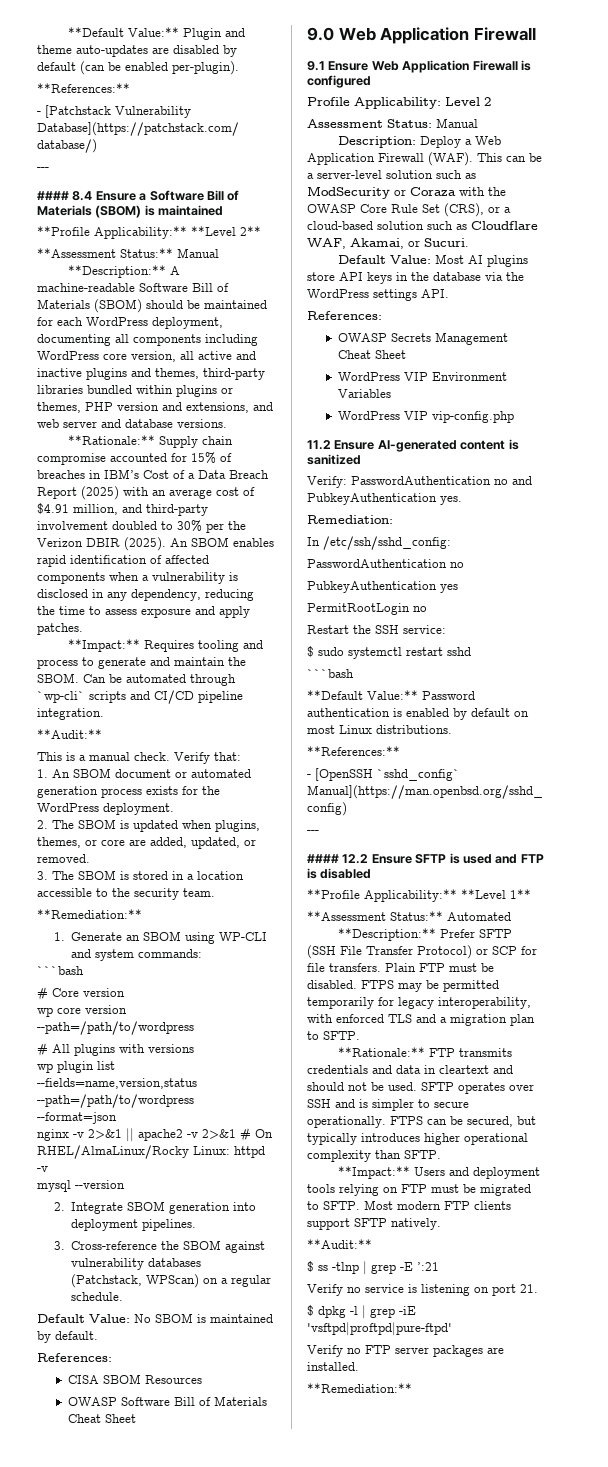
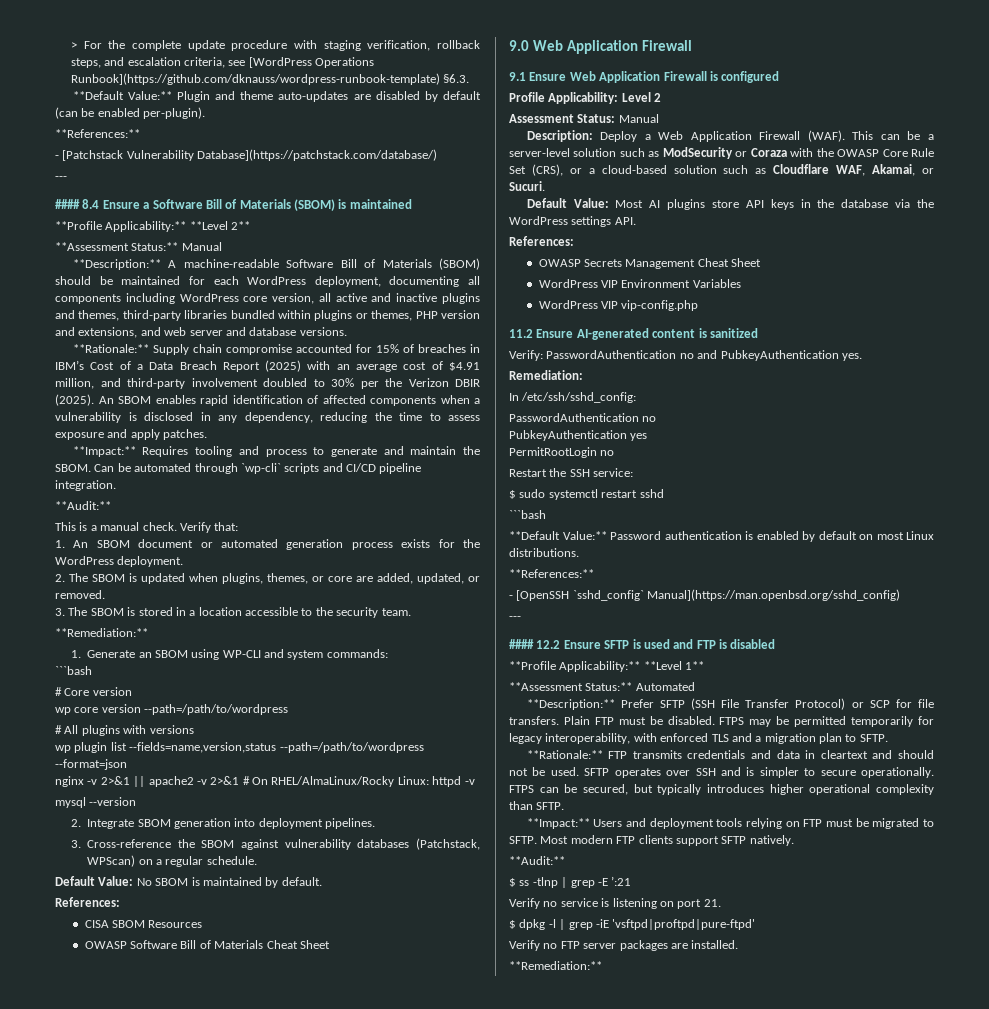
(68, 32) none -> [70,40,481,51] [70,57,375,68] [70,73,470,85] > For the complete update procedure with staging verification, rollback steps, and escalation criteria, see [WordPress Operations Runbook](https://github.com/dknauss/wordpress-runbook-template) §6.3. //

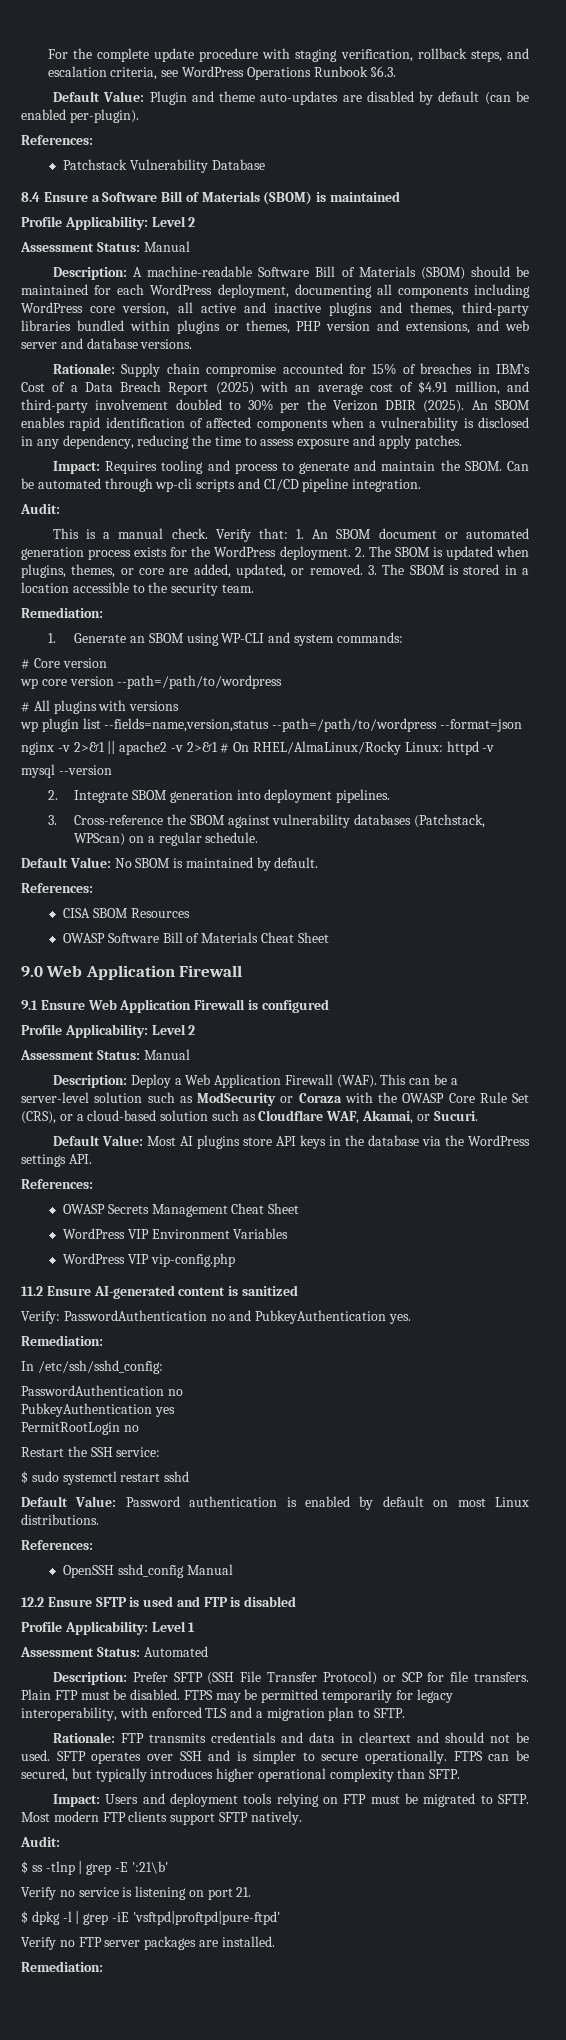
[70,42,77,49] > -> (47, 54) none
[248,57,375,68] [70,73,440,85] [WordPress Operations Runbook](https://github.com/dknauss/wordpress-runbook-template) -> [181,66,368,80] WordPress Operations Runbook
[72,91,172,100] **Default Value:** -> [52,91,145,102] Default Value:
[55,129,140,138] [55,149,438,161] [55,176,67,180] [55,199,80,209] **References:** // - [Patchstack Vulnerability Database](https://patchstack.com/database/) // --- // #### -> [21,135,93,145] [63,159,265,173] References: // Patchstack Vulnerability Database //
[55,221,251,232] [55,242,222,251] [72,259,161,270] **Profile Applicability:** **Level 2** // **Assessment Status:** Manual // **Description:** -> [21,216,196,230] [20,241,190,252] [52,267,127,280] Profile Applicability: Level 2 // Assessment Status: Manual // Description:
[72,344,149,353] **Rationale:** -> [52,363,115,374] Rationale:
[72,446,136,457] **Impact:** -> [52,461,100,474] Impact:
[240,463,281,474] `wp-cli` -> [155,478,193,492] wp-cli
[55,501,111,510] **Audit:** -> [20,503,60,514] Audit:
(239, 526) // -> (288, 533) none
(184, 561) // -> (351, 553) none
(105, 594) // -> (363, 569) none
[55,628,148,637] **Remediation:** -> [21,607,103,618] Remediation:
[55,666,92,675] // ```bash -> (403, 637) none
[509,510,546,519] [509,531,607,540] ```bash // **Default Value:** -> [21,1496,117,1507] Default Value:
[509,569,594,578] [509,589,901,601] [509,616,521,620] [509,639,534,649] **References:** // - [OpenSSH `sshd_config` Manual](https://man.openbsd.org/sshd_config) // --- // #### -> [21,1540,93,1550] [63,1564,233,1578] References: // OpenSSH sshd_config Manual //
[509,661,705,672] [509,682,633,691] **Profile Applicability:** **Level 1** // **Assessment Status:** -> [21,1621,196,1635] [20,1647,140,1657] Profile Applicability: Level 1 // Assessment Status:
[526,699,615,710] **Description:** -> [52,1672,127,1685] Description:
[526,750,603,759] **Rationale:** -> [52,1732,115,1743] Rationale:
[526,818,590,829] **Impact:** -> [52,1794,100,1807] Impact:
[509,856,565,865] **Audit:** -> [20,1836,60,1847] Audit:
[611,876,632,886] ’:21 -> [131,1861,168,1874] ':21\b'
[509,961,602,970] **Remediation:** -> [21,1961,103,1972] Remediation:

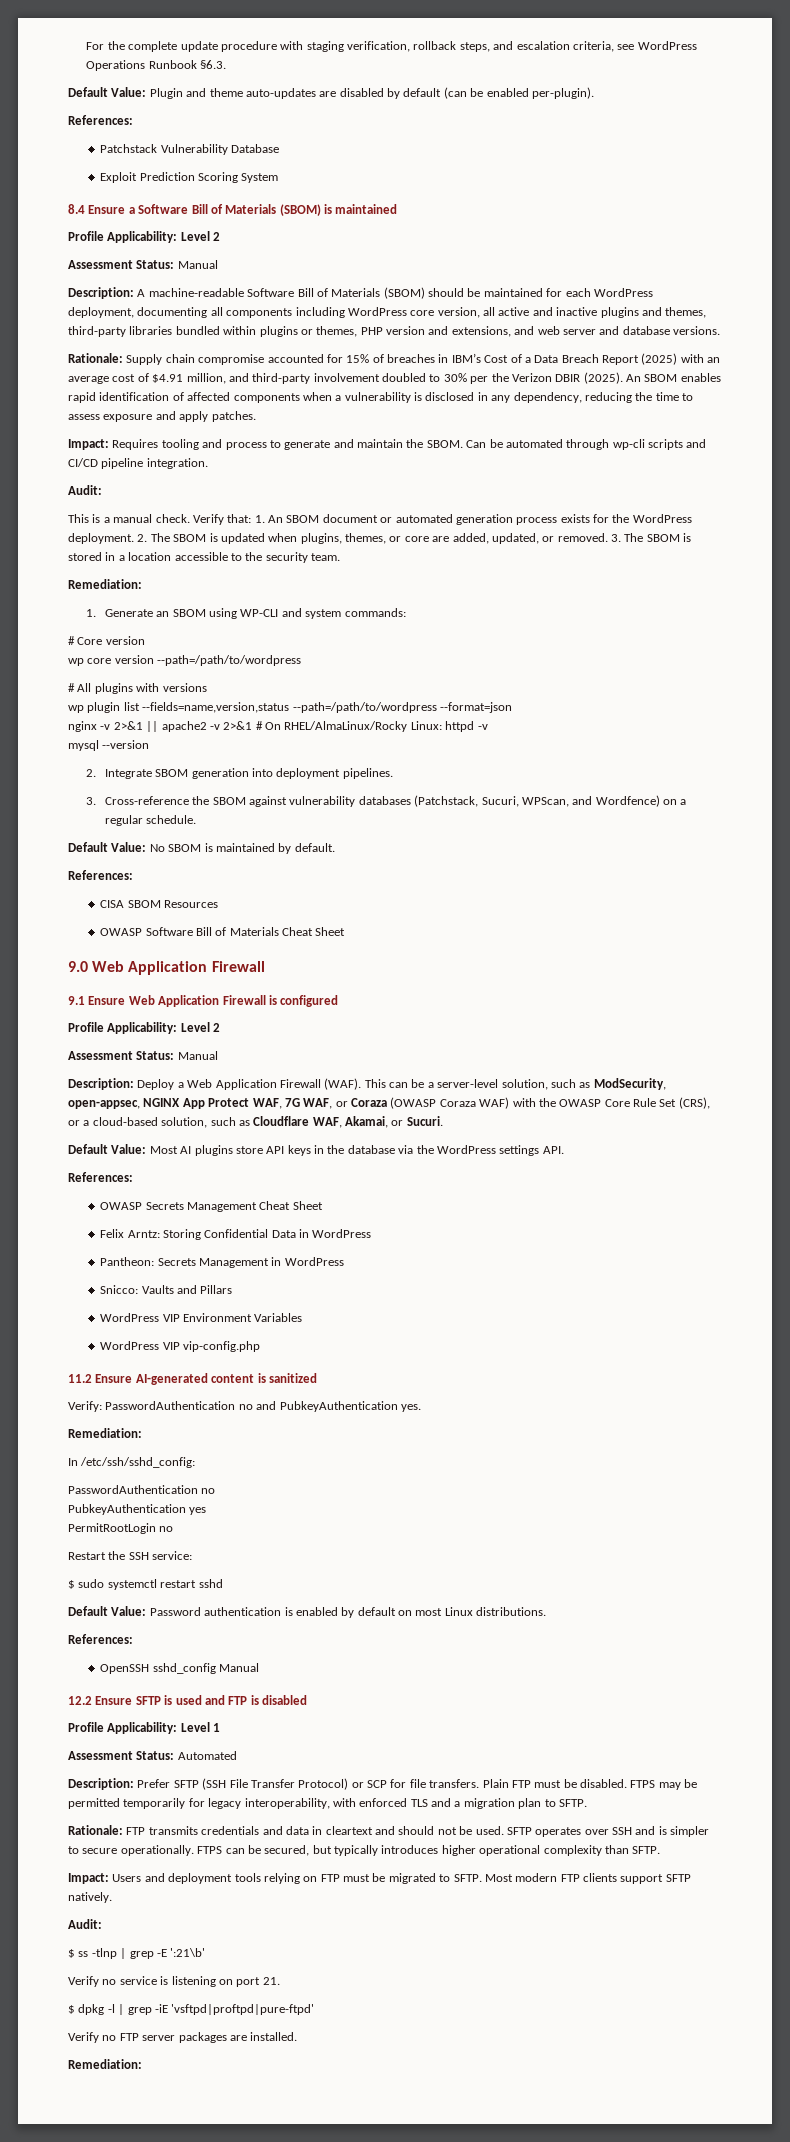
(265, 164) none -> [100,172,279,183] // Exploit Prediction Scoring System
[74,833,126,846] WPScan) -> [481,795,660,807] Sucuri, WPScan, and Wordfence)
[94,1092,342,1106] solution such as ModSecurity or Coraza -> [501,1078,666,1090] [68,1097,510,1109] solution, such as ModSecurity, open-appsec, NGINX App Protect WAF, 7G WAF, or Coraza (OWASP Coraza WAF)
[160,1110,209,1121] solution -> [161,1117,208,1128] solution,
(300, 1208) none -> [100,1229,372,1240] [100,1257,344,1268] [100,1285,233,1294] // Felix Arntz: Storing Confidential Data in WordPress // Pantheon: Secrets Management in WordPress // Snicco: Vaults and Pillars

